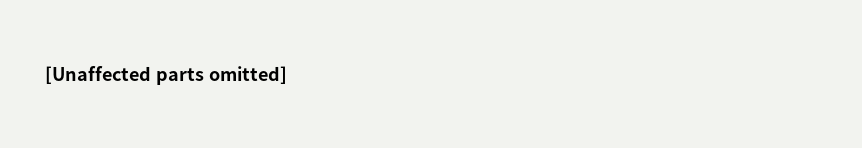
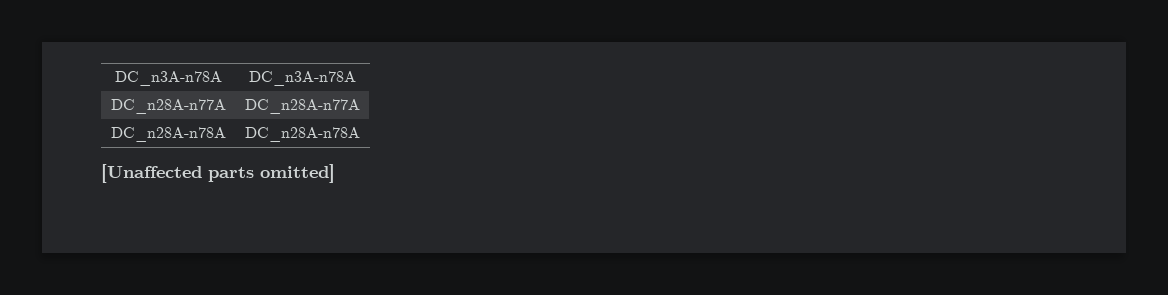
(45, 75) none -> [115,71,222,86] [249,71,356,86] [111,99,226,114] [245,99,360,114] [111,127,226,142] [245,127,360,142] DC_n3A-n78A | DC_n3A-n78A // DC_n28A-n77A | DC_n28A-n77A // DC_n28A-n78A | DC_n28A-n78A //

